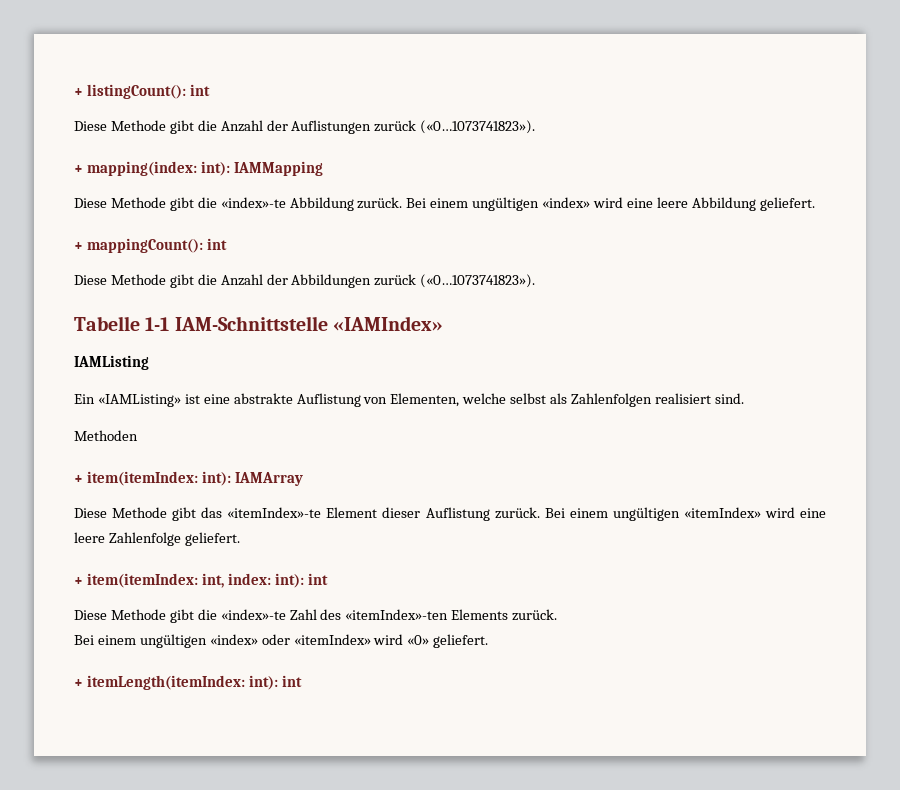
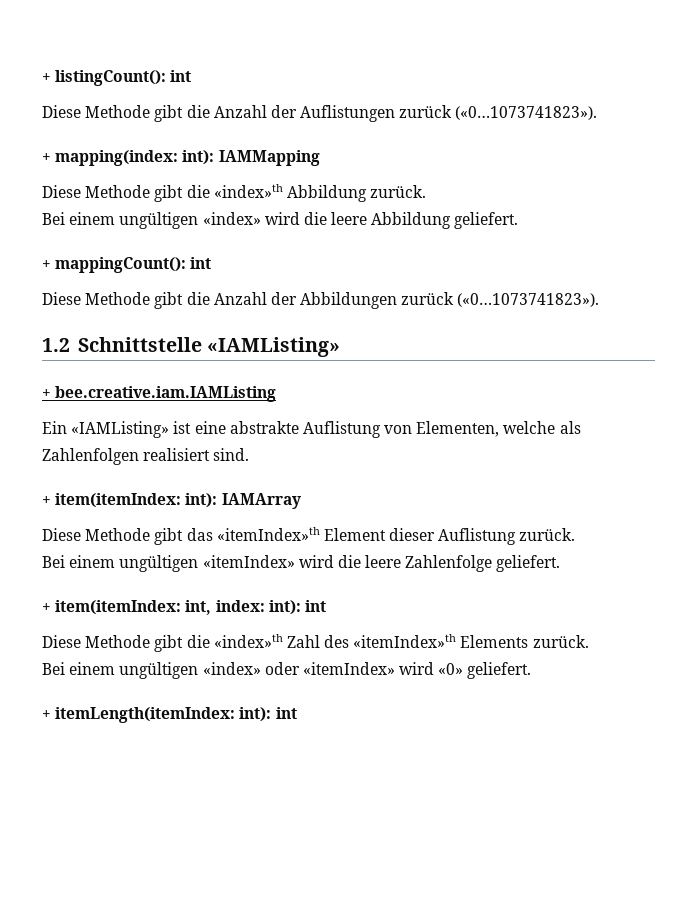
[220,197,286,208] «index»-te -> [213,184,283,198] «index»th
(403, 203) none -> (427, 191) //
[626,198,653,208] eine -> [303,212,327,225] die
[74,316,443,331] [74,355,149,370] Tabelle 1-1 IAM-Schnittstelle «IAMIndex» // IAMListing -> [42,337,341,357] [42,386,277,402] 1.2 Schnittstelle «IAMListing» // + bee.creative.iam.IAMListing
[510,393,547,404] selbst -> (556, 427) none
[74,430,138,441] // Methoden -> (250, 454) none
[227,507,322,518] «itemIndex»-te -> [216,527,320,541] «itemIndex»th
(540, 513) none -> (576, 534) //
[799,508,826,518] eine -> [337,555,361,568] die
[220,609,286,620] «index»-te -> [213,634,283,648] «index»th
[345,609,449,620] «itemIndex»-ten -> [353,634,457,648] «itemIndex»th

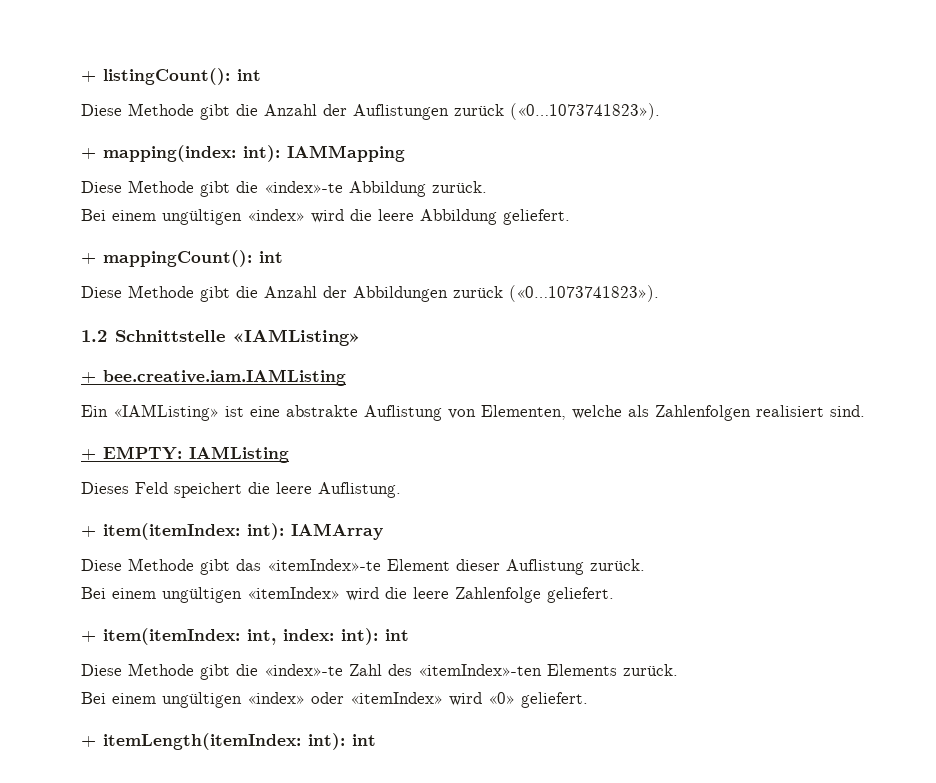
[213,184,283,198] «index»th -> [264,181,343,193] «index»-te
(250, 454) none -> [81,446,289,463] [81,482,401,498] // + EMPTY: IAMListing // Dieses Feld speichert die leere Auflistung.
[216,527,320,541] «itemIndex»th -> [267,559,381,571] «itemIndex»-te
[213,634,283,648] «index»th -> [264,664,343,676] «index»-te
[353,634,457,648] «itemIndex»th -> [418,664,542,676] «itemIndex»-ten

